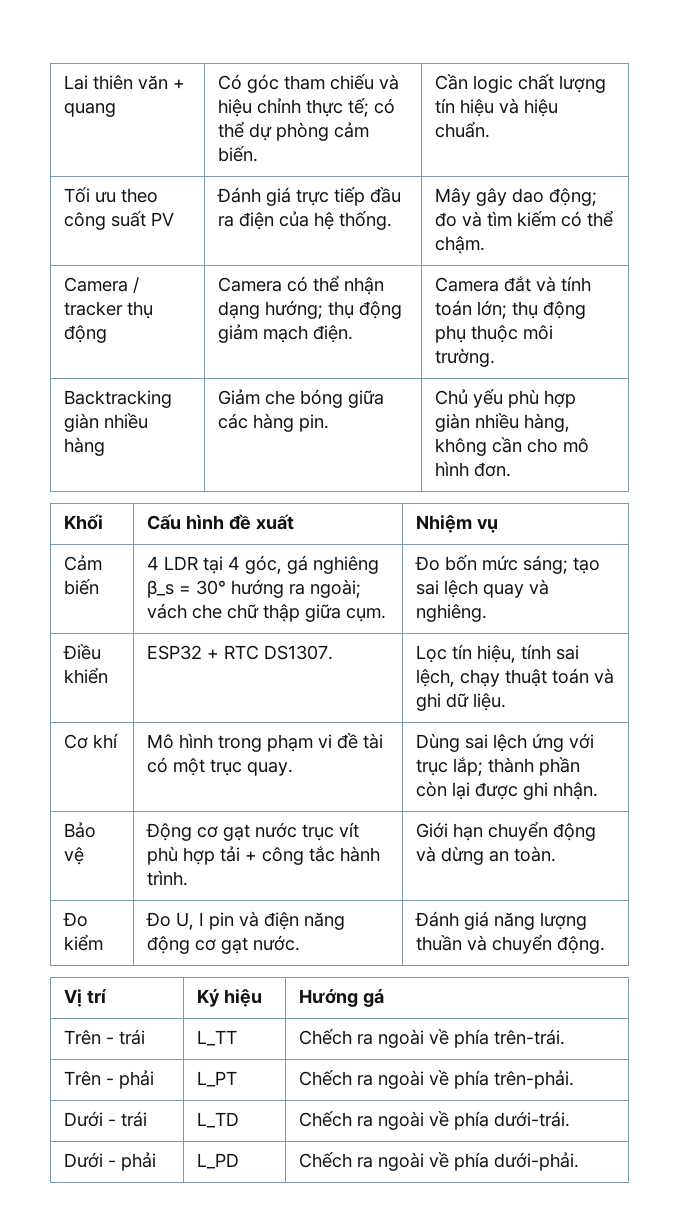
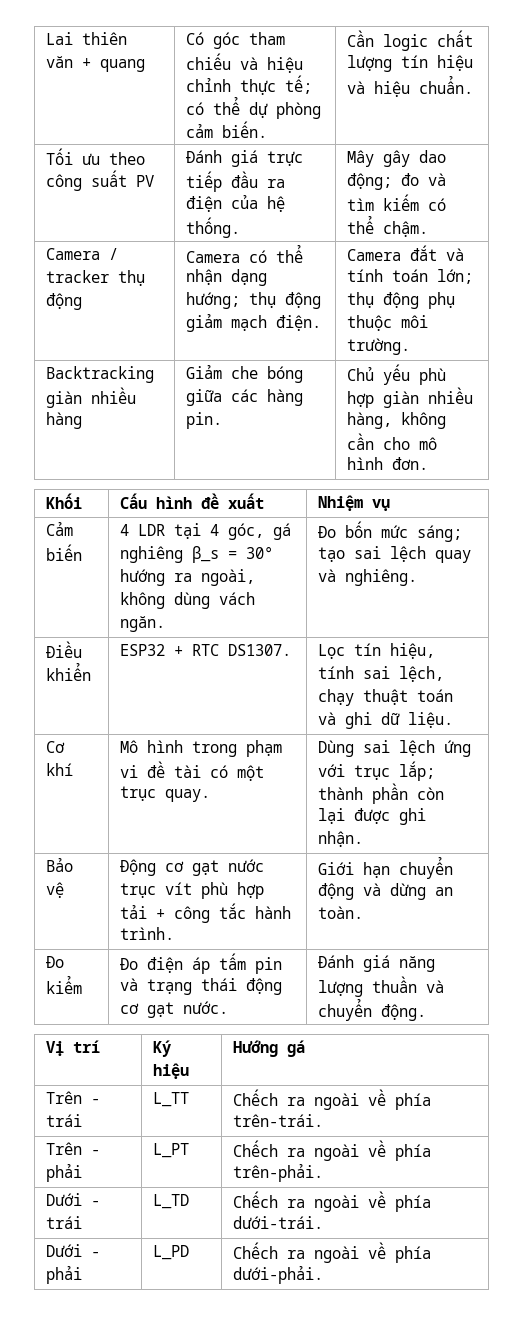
[309,579,361,598] [146,603,386,622] ngoài; vách che chữ thập giữa cụm. -> [201,569,256,586] [120,592,256,609] [120,616,166,632] ngoài, không dùng vách ngăn.
[175,911,345,930] U, I pin và điện năng -> [147,953,283,974] [120,978,238,995] điện áp tấm pin và trạng thái

